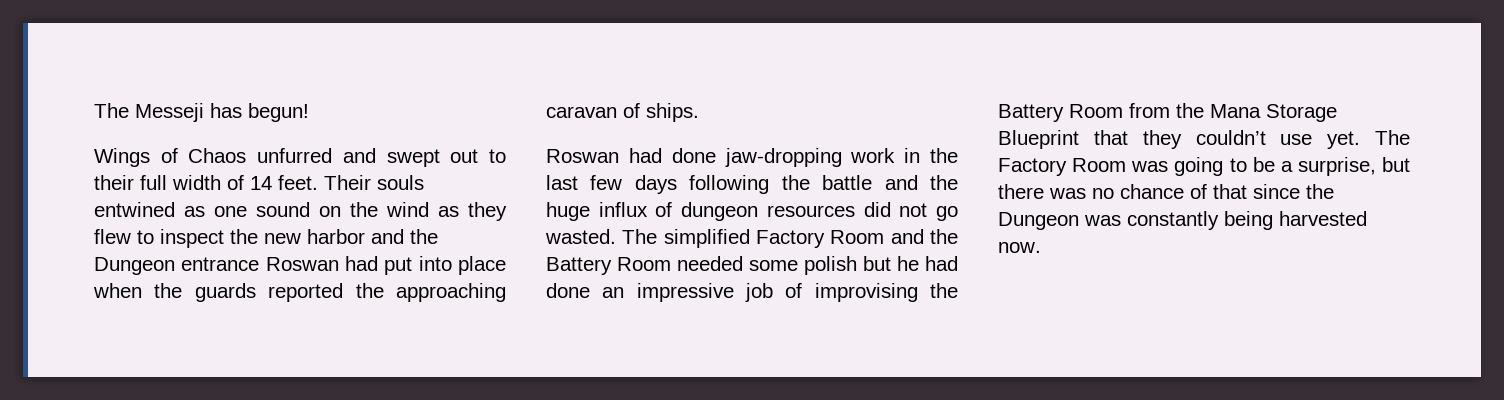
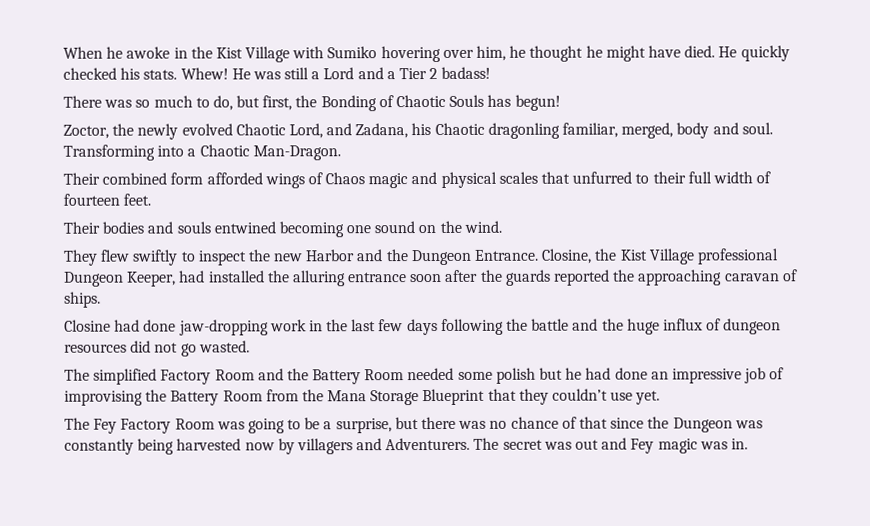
[94,103,309,122] [94,148,479,167] The Messeji has begun! // Wings of Chaos unfurred and swept out -> [63,45,790,63] [63,66,492,80] [63,94,561,112] [63,122,773,140] [63,144,341,161] [63,171,633,189] When he awoke in the Kist Village with Sumiko hovering over him, he thought he might have died. He quickly checked his stats. Whew! He was still a Lord and a Tier 2 badass! // There was so much to do, but first, the Bonding of Chaotic Souls has begun! // Zoctor, the newly evolved Chaotic Lord, and Zadana, his Chaotic dragonling familiar, merged, body and soul. Transforming into a Chaotic Man-Dragon. // Their combined form afforded wings of Chaos magic and physical scales that unfurred
[250,176,272,190] 14 -> [63,193,120,206] fourteen
[324,175,371,190] Their -> [63,221,174,234] // Their bodies and
[184,206,205,217] as -> [278,221,344,238] becoming
[386,202,507,221] [94,229,131,244] wind as they flew -> [463,220,502,233] [63,249,179,266] wind. // They flew swiftly
[307,229,365,244] harbor -> [305,249,355,262] Harbor
[181,256,506,275] [93,283,142,298] entrance Roswan had put into place when -> [474,248,779,265] [64,269,479,287] Entrance. Closine, the Kist Village professional Dungeon Keeper, had installed the alluring entrance soon after
[546,149,619,163] Roswan -> [64,319,111,332] Closine
(616, 236) none -> (250, 346) //
[1375,130,1410,145] The -> [64,417,118,434] // The Fey
[998,242,1041,253] now. -> [244,437,748,455] now by villagers and Adventurers. The secret was out and Fey magic was in.

